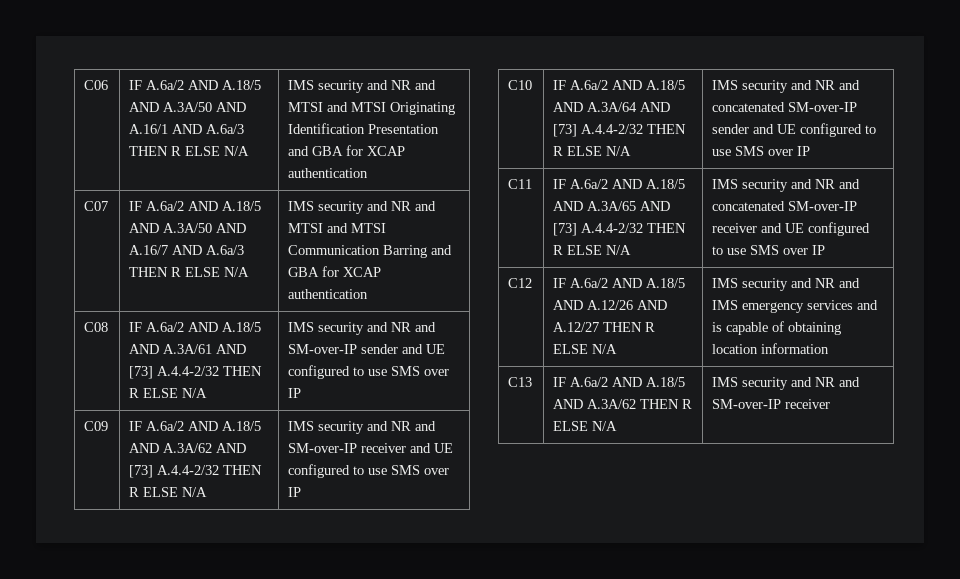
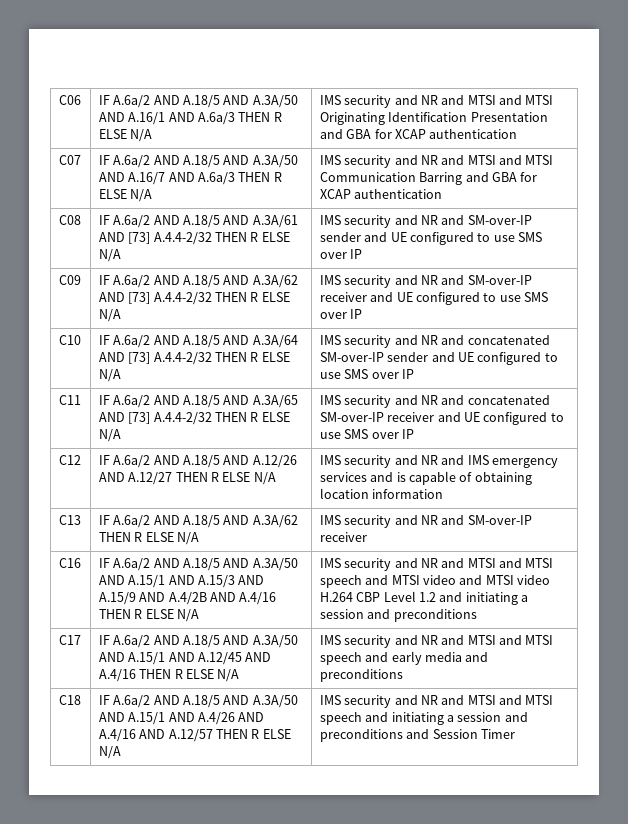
(831, 404) none -> [58,558,81,568] [98,558,298,571] [98,575,265,588] [98,592,277,605] [98,609,199,622] [319,558,554,571] [319,575,551,588] [319,591,529,605] [319,609,477,622] [58,635,81,645] [98,635,298,648] [98,652,272,665] [98,669,240,682] [319,635,554,648] [319,651,489,665] [319,669,403,682] [58,695,81,705] [98,695,298,708] [98,712,265,725] [98,729,291,742] [98,746,121,759] [319,695,554,708] [319,712,528,725] [319,729,515,742] // C16 | IF A.6a/2 AND A.18/5 AND A.3A/50 AND A.15/1 AND A.15/3 AND A.15/9 AND A.4/2B AND A.4/16 THEN R ELSE N/A | IMS security and NR and MTSI and MTSI speech and MTSI video and MTSI video H.264 CBP Level 1.2 and initiating a session and preconditions // C17 | IF A.6a/2 AND A.18/5 AND A.3A/50 AND A.15/1 AND A.12/45 AND A.4/16 THEN R ELSE N/A | IMS security and NR and MTSI and MTSI speech and early media and preconditions // C18 | IF A.6a/2 AND A.18/5 AND A.3A/50 AND A.15/1 AND A.4/26 AND A.4/16 AND A.12/57 THEN R ELSE N/A | IMS security and NR and MTSI and MTSI speech and initiating a session and preconditions and Session Timer

